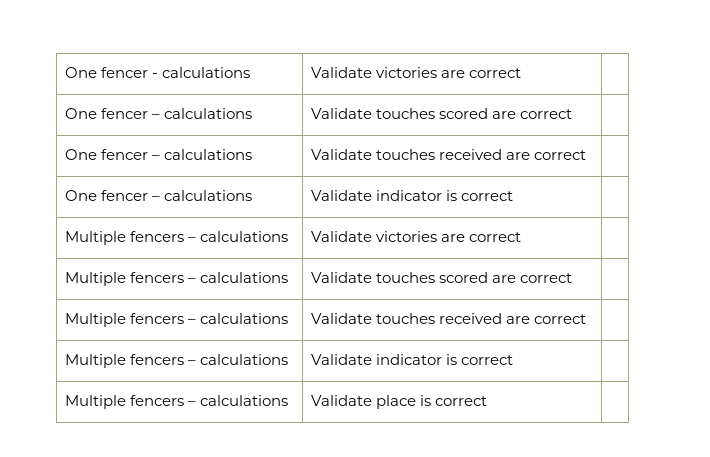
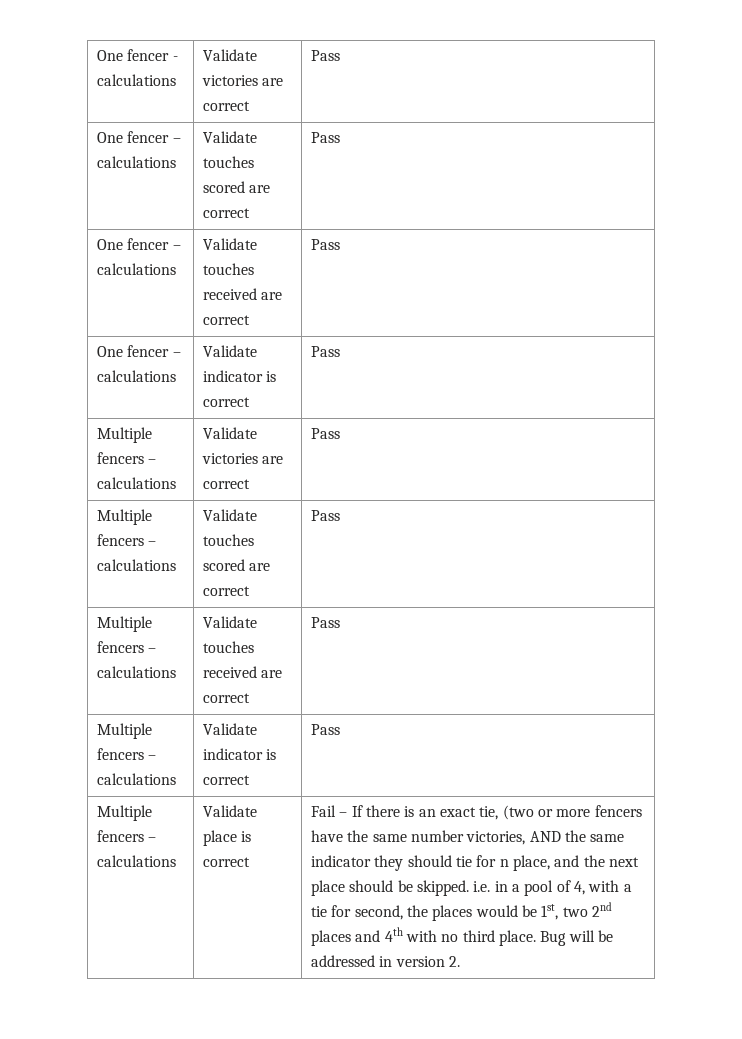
(522, 73) none -> [311,50,341,61] Pass
(573, 114) none -> [311,132,341,143] Pass
(587, 155) none -> [311,239,341,250] Pass
(514, 196) none -> [311,346,341,357] Pass
(522, 237) none -> [311,428,341,439] Pass
(573, 278) none -> [311,510,341,521] Pass
(587, 319) none -> [311,617,341,628] Pass
(514, 360) none -> [311,724,341,735] Pass
(488, 401) none -> [311,805,642,820] [311,830,625,845] [311,855,639,871] [311,880,632,896] [311,902,612,921] [311,927,613,946] [311,955,461,967] Fail – If there is an exact tie, (two or more fencers have the same number victories, AND the same indicator they should tie for n place, and the next place should be skipped. i.e. in a pool of 4, with a tie for second, the places would be 1st, two 2nd places and 4th with no third place. Bug will be addressed in version 2.

